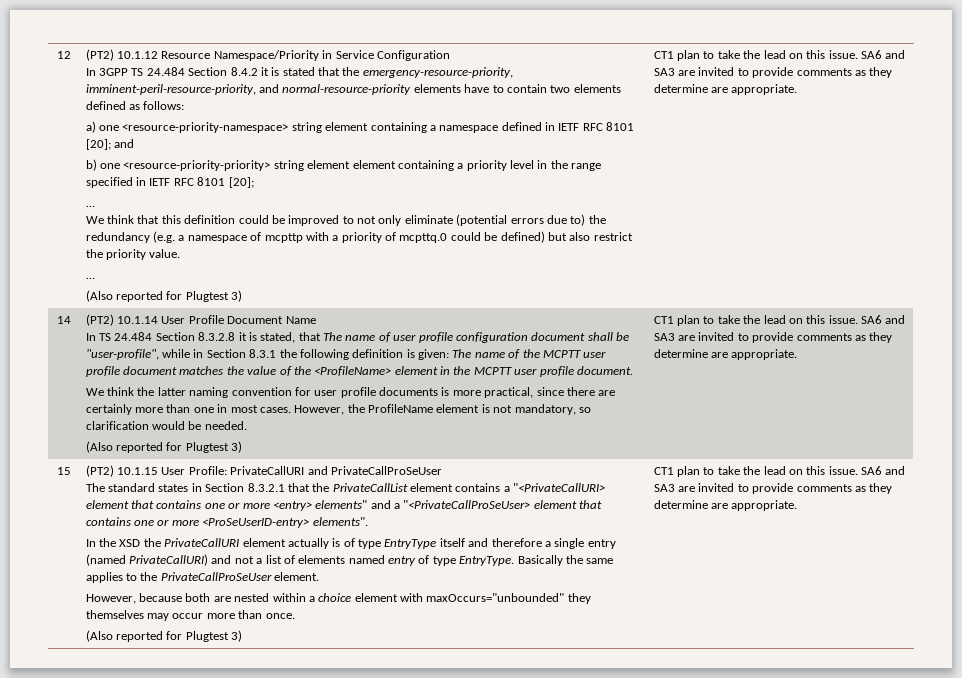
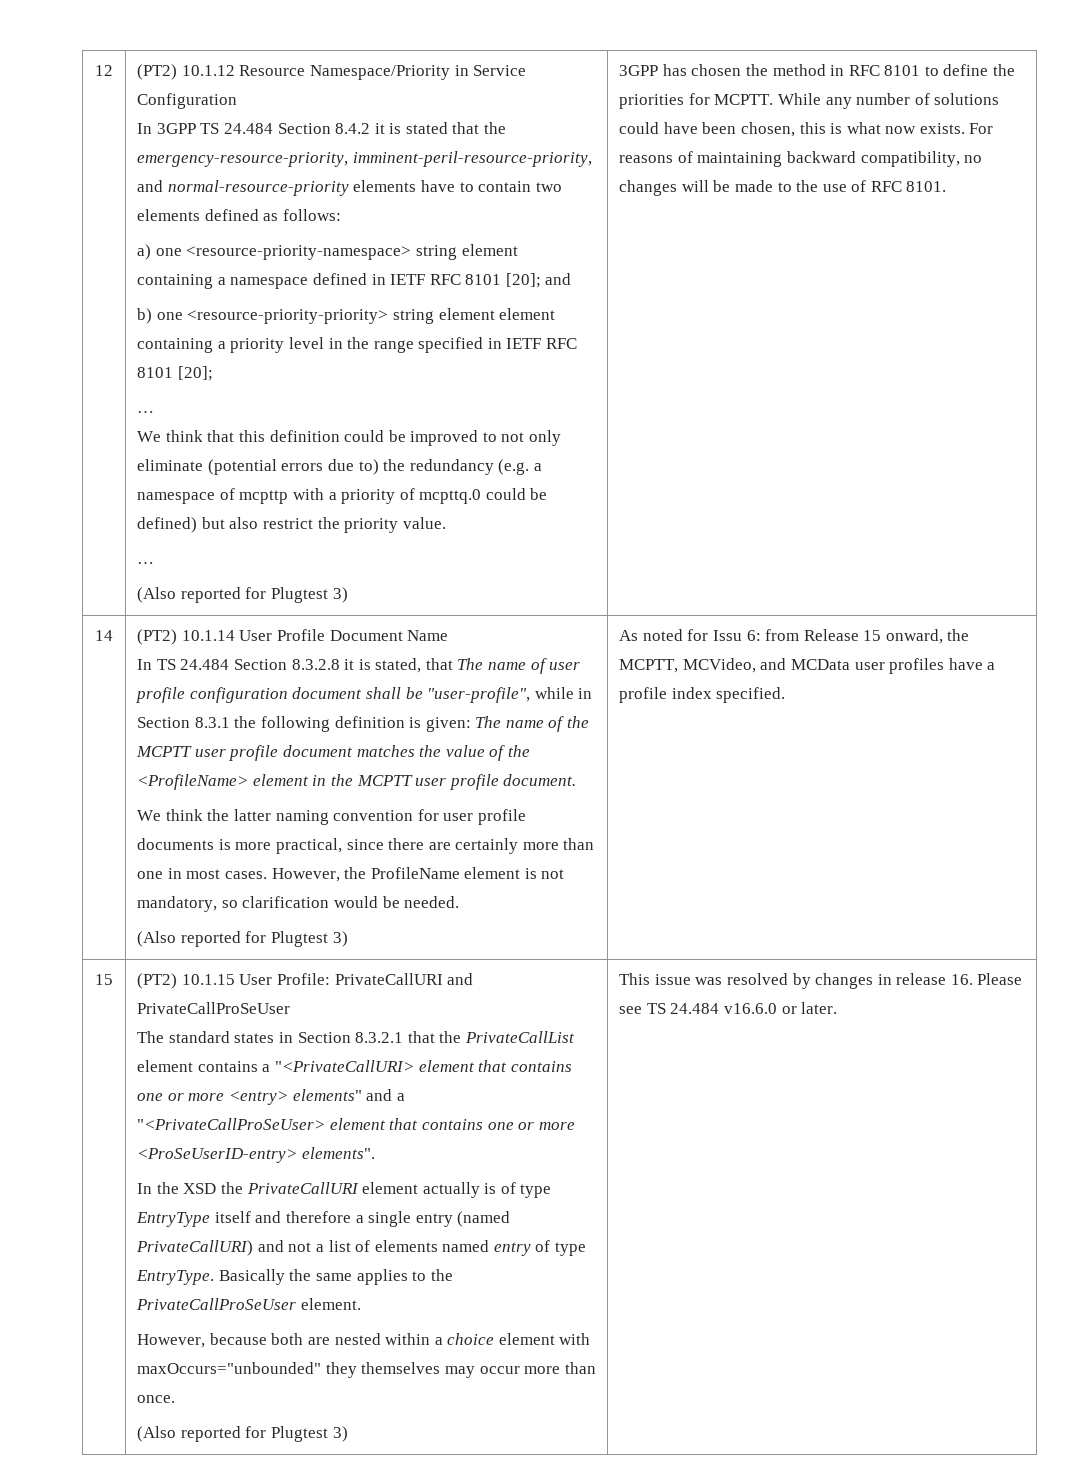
[653,50,906,61] [653,67,893,78] [653,84,798,95] CT1 plan to take the lead on this issue. SA6 and SA3 are invited to provide comments as they determine are appropriate. -> [619,64,1016,76] [619,93,1000,109] [619,122,994,137] [619,151,983,167] [619,180,947,196] 3GPP has chosen the method in RFC 8101 to define the priorities for MCPTT. While any number of solutions could have been chosen, this is what now exists. For reasons of maintaining backward compatibility, no changes will be made to the use of RFC 8101.
[653,315,906,326] [653,332,893,343] [653,349,798,360] CT1 plan to take the lead on this issue. SA6 and SA3 are invited to provide comments as they determine are appropriate. -> [619,629,970,644] [619,658,996,674] [619,687,786,703] As noted for Issu 6: from Release 15 onward, the MCPTT, MCVideo, and MCData user profiles have a profile index specified.
[653,466,906,477] [653,483,893,494] [653,500,798,511] CT1 plan to take the lead on this issue. SA6 and SA3 are invited to provide comments as they determine are appropriate. -> [619,973,1023,989] [619,1002,838,1014] This issue was resolved by changes in release 16. Please see TS 24.484 v16.6.0 or later.

